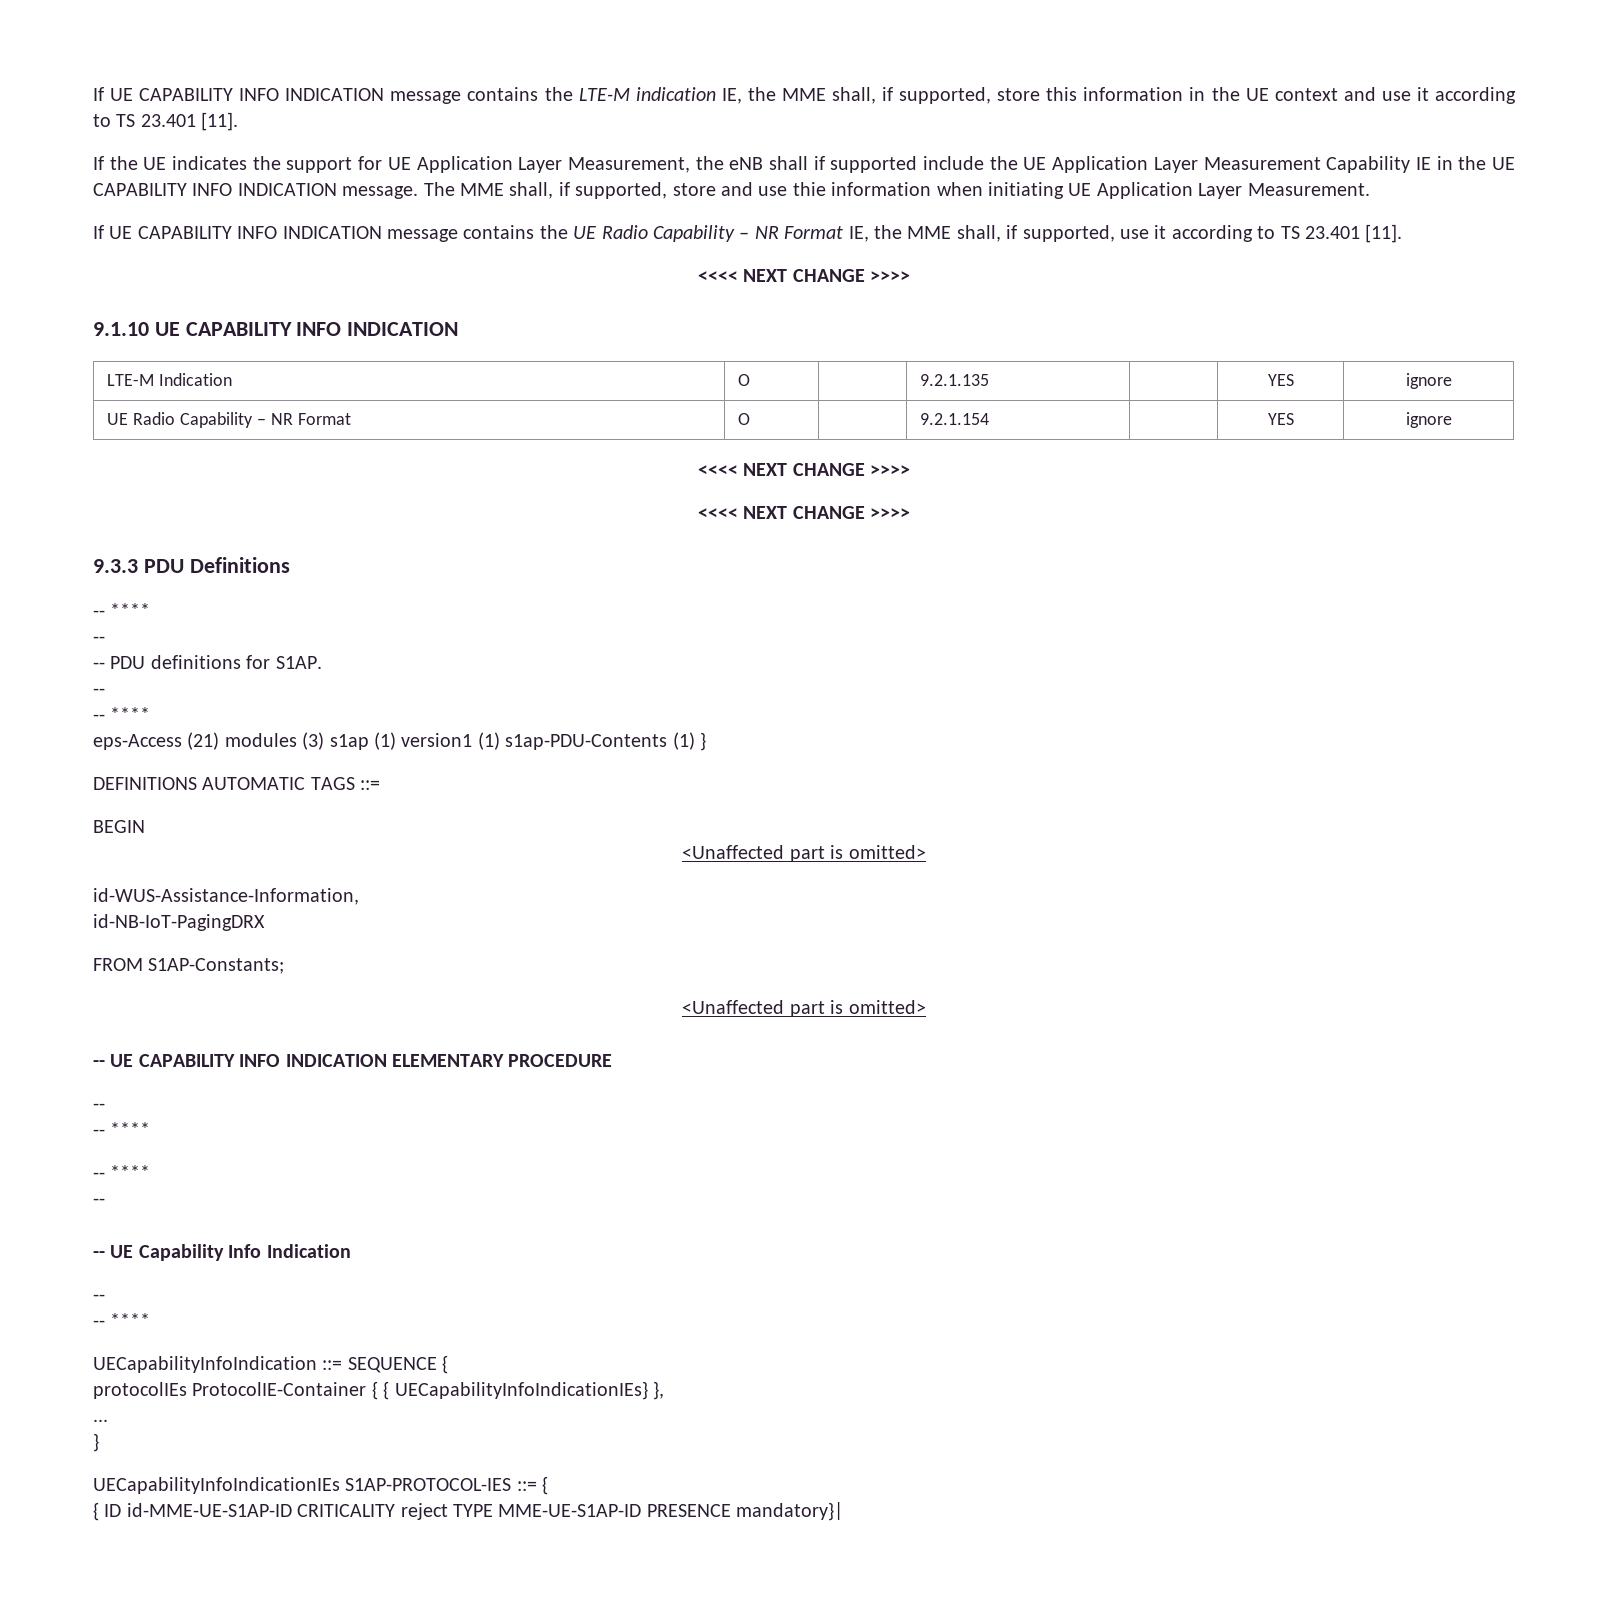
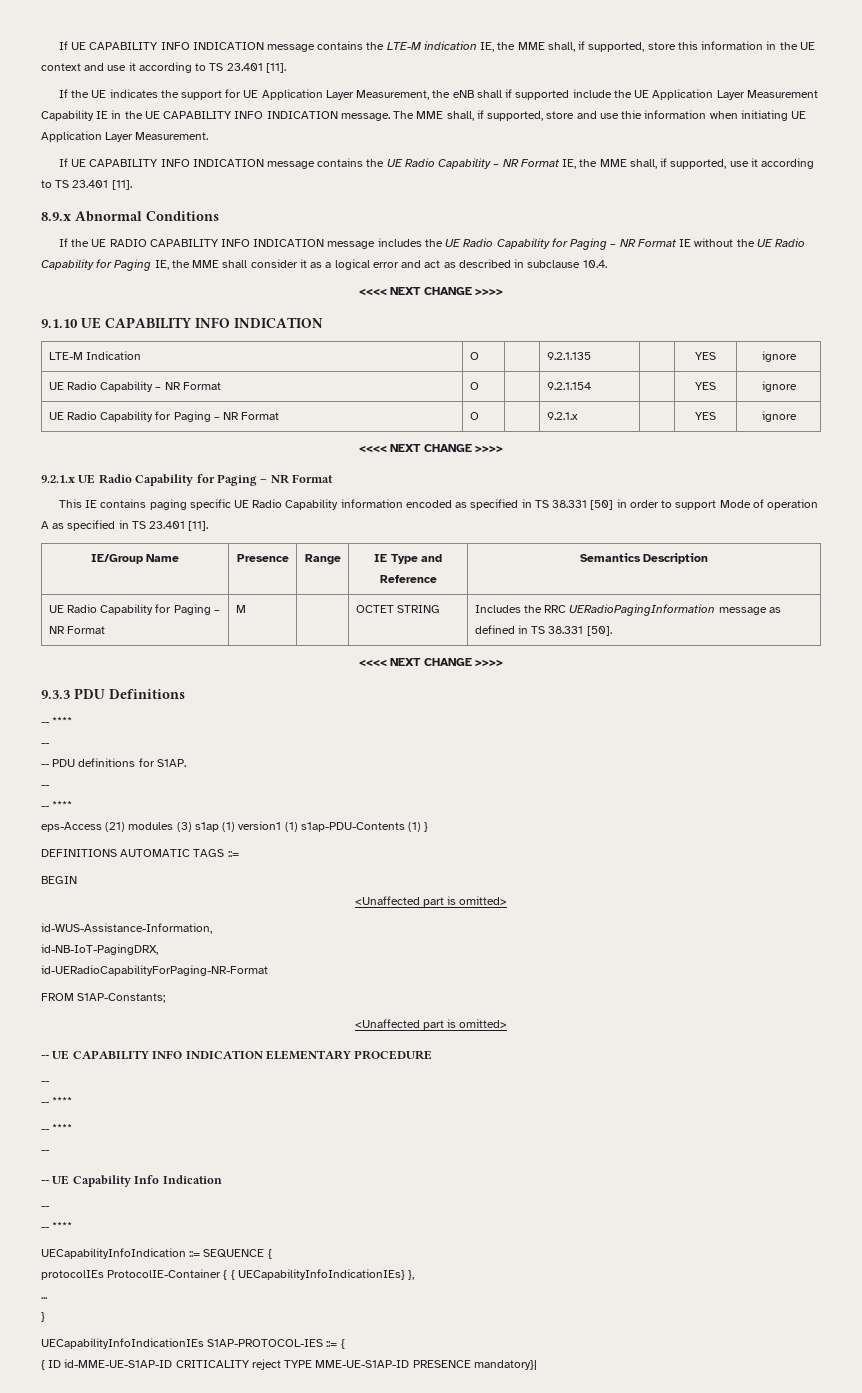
(1403, 233) none -> [41,211,219,222] [58,238,806,250] [41,259,607,271] // 8.9.x Abnormal Conditions // If the UE RADIO CAPABILITY INFO INDICATION message includes the UE Radio Capability for Paging – NR Format IE without the UE Radio Capability for Paging IE, the MME shall consider it as a logical error and act as described in subclause 10.4.
[697,463,911,476] // <<<< NEXT CHANGE >>>> -> [48,411,280,422] [469,412,479,420] [546,412,578,420] [695,412,716,420] [761,411,797,422] [359,444,503,453] [41,474,333,486] [58,499,819,510] [41,520,209,531] [90,554,180,564] [236,554,289,562] [304,554,341,565] [374,554,442,564] [379,574,437,583] [579,553,709,564] [48,604,220,615] [48,626,105,634] [235,605,246,613] [355,605,440,613] [474,604,781,616] [474,625,612,636] // UE Radio Capability for Paging – NR Format | O | | 9.2.1.x | | YES | ignore // <<<< NEXT CHANGE >>>> // 9.2.1.x UE Radio Capability for Paging – NR Format // This IE contains paging specific UE Radio Capability information encoded as specified in TS 38.331 [50] in order to support Mode of operation A as specified in TS 23.401 [11]. // IE/Group Name | Presence | Range | IE Type and Reference | Semantics Description // UE Radio Capability for Paging – NR Format | M | | OCTET STRING | Includes the RRC UERadioPagingInformation message as defined in TS 38.331 [50].
[93,914,265,931] id-NB-IoT-PagingDRX -> [41,944,158,955] [41,965,268,976] id-NB-IoT-PagingDRX, // id-UERadioCapabilityForPaging-NR-Format

